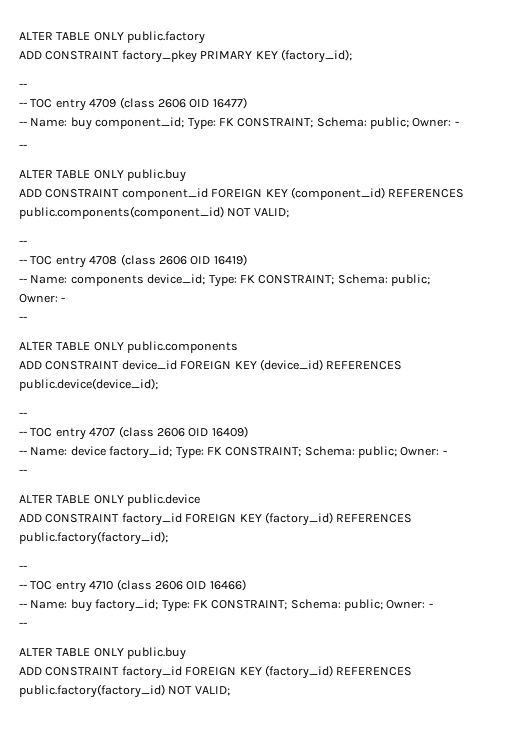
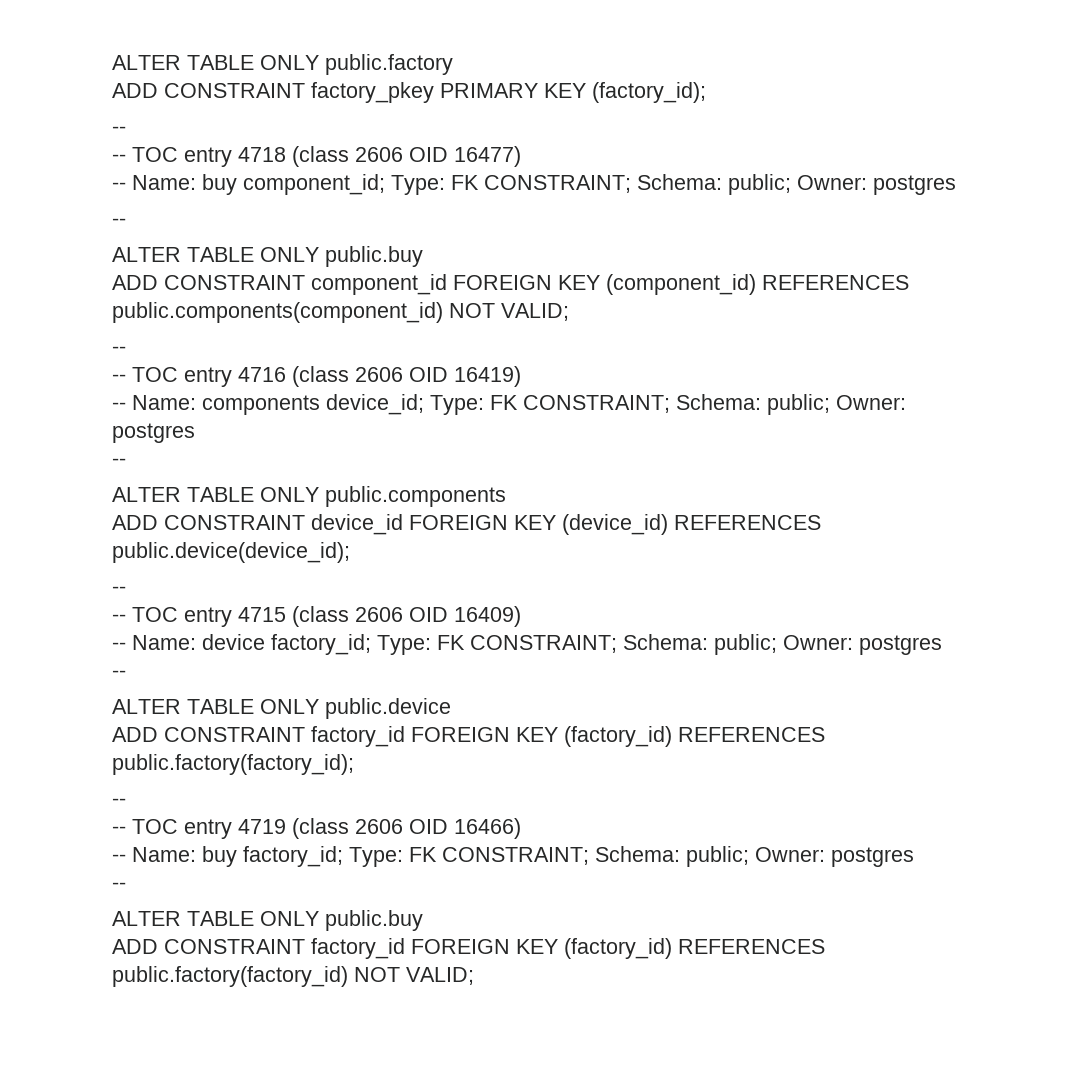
[89,99,117,108] 4709 -> [238,147,286,162] 4718
[454,121,459,126] - -> [873,175,956,195] postgres
[89,256,118,265] 4708 -> [238,367,286,382] 4716
[61,297,66,302] - -> [112,423,195,443] postgres
[89,428,116,437] 4707 -> [238,607,286,622] 4715
[442,450,447,455] - -> [859,635,942,655] postgres
[89,581,114,590] 4710 -> [238,819,286,834] 4719
[428,603,433,608] - -> [831,847,914,867] postgres

